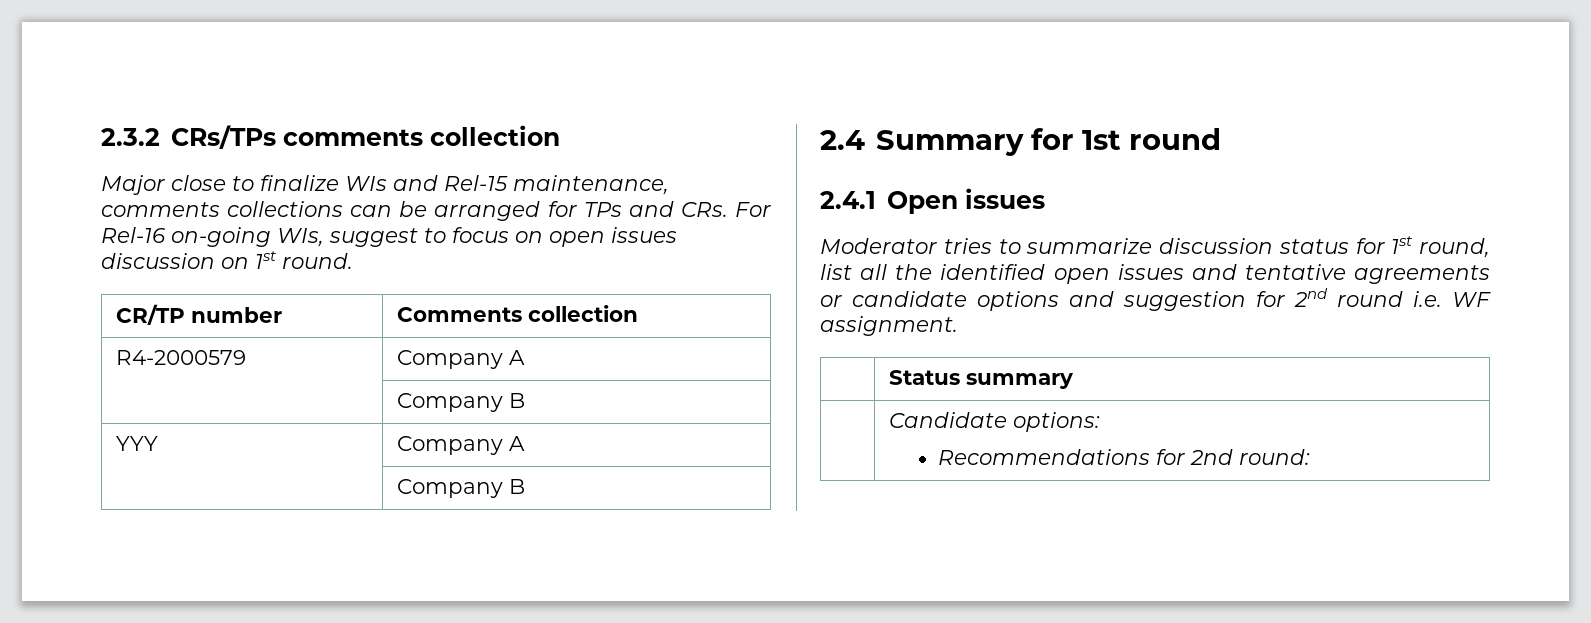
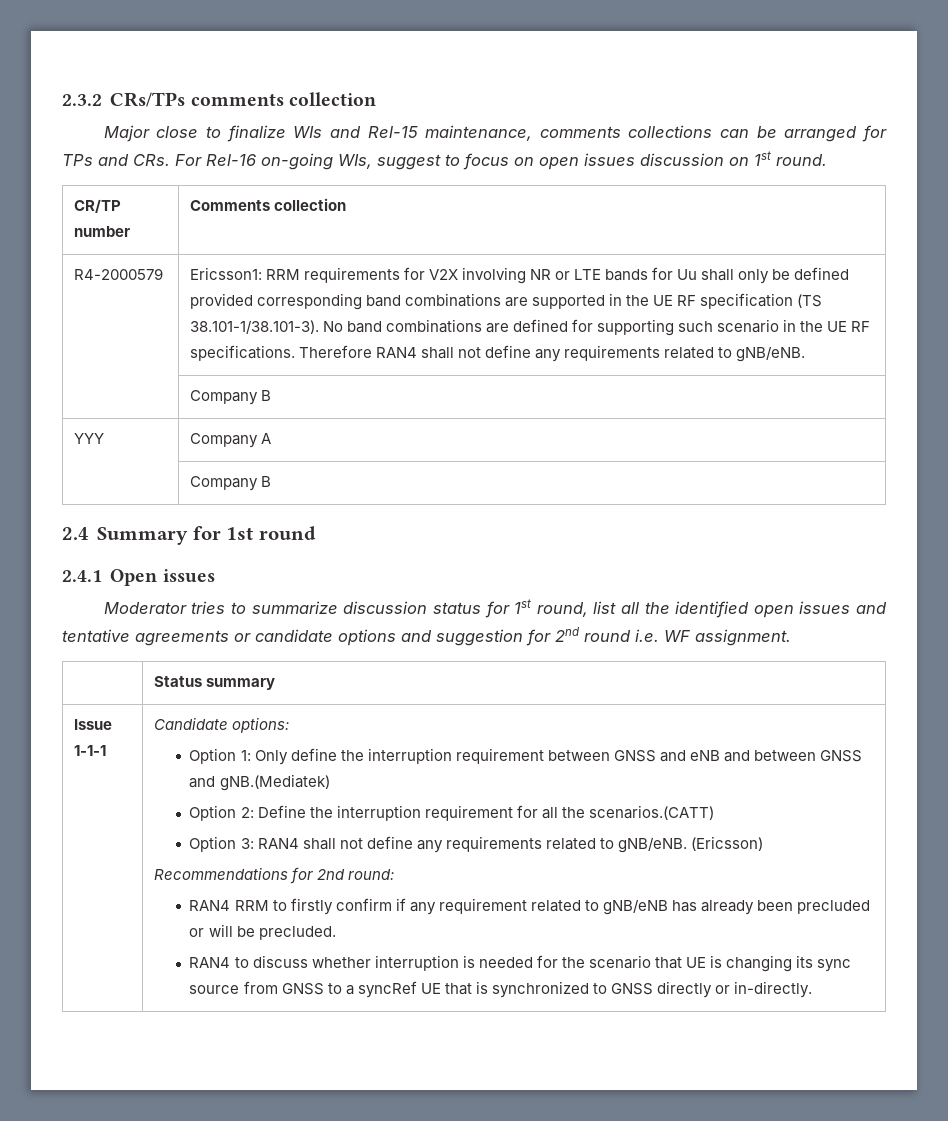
[396,350,525,369] Company A -> [189,267,850,284] [189,293,823,310] [189,319,871,336] [189,345,806,362] Ericsson1: RRM requirements for V2X involving NR or LTE bands for Uu shall only be defined provided corresponding band combinations are supported in the UE RF specification (TS 38.101-1/38.101-3). No band combinations are defined for supporting such scenario in the UE RF specifications. Therefore RAN4 shall not define any requirements related to gNB/eNB.
(1074, 381) none -> [73,719,112,730] [73,745,106,756] Issue 1-1-1
[937,449,1310,465] Recommendations for 2nd round: -> [189,748,863,765] [189,774,330,791] [189,805,714,821] [189,836,764,853] [153,867,394,884] [189,898,871,915] [189,924,336,940] [189,955,852,972] [189,981,813,998] Option 1: Only define the interruption requirement between GNSS and eNB and between GNSS and gNB.(Mediatek) // Option 2: Define the interruption requirement for all the scenarios.(CATT) // Option 3: RAN4 shall not define any requirements related to gNB/eNB. (Ericsson) // Recommendations for 2nd round: // RAN4 RRM to firstly confirm if any requirement related to gNB/eNB has already been precluded or will be precluded. // RAN4 to discuss whether interruption is needed for the scenario that UE is changing its sync source from GNSS to a syncRef UE that is synchronized to GNSS directly or in-directly.

